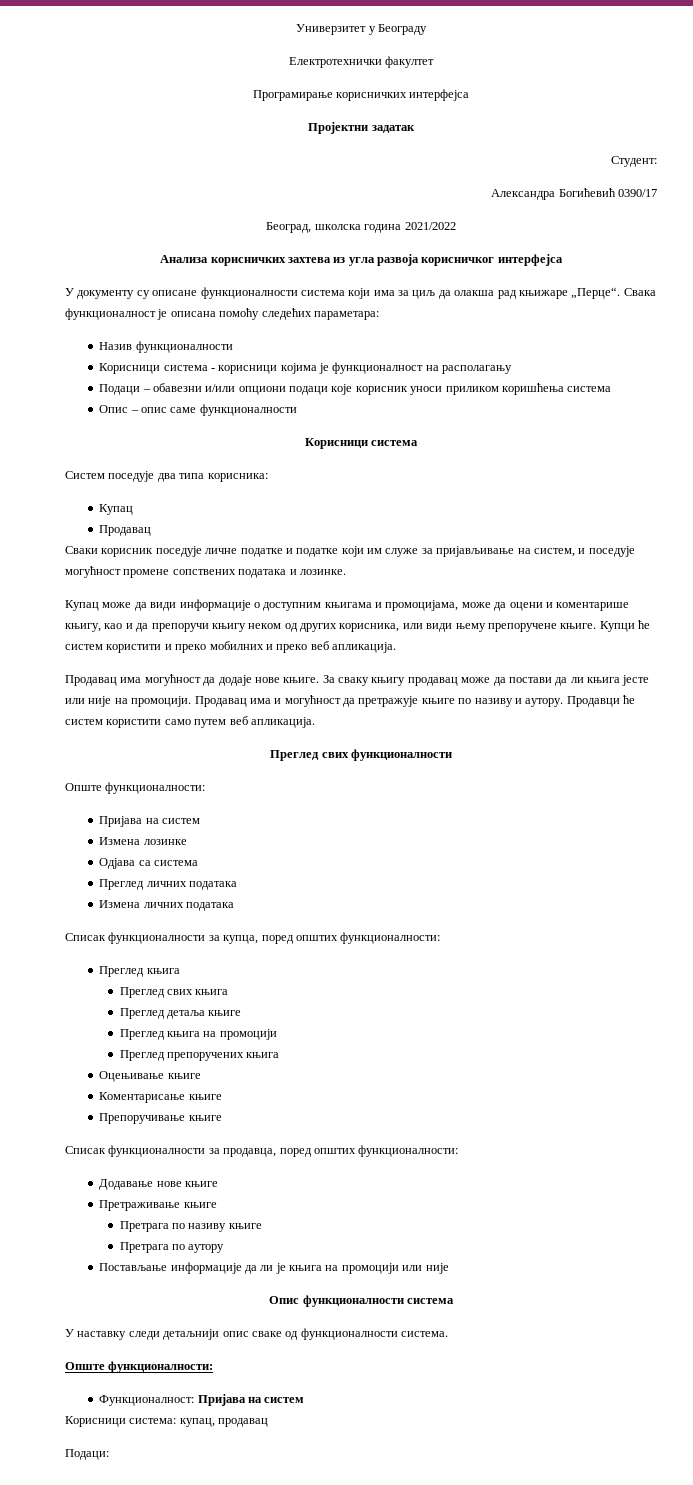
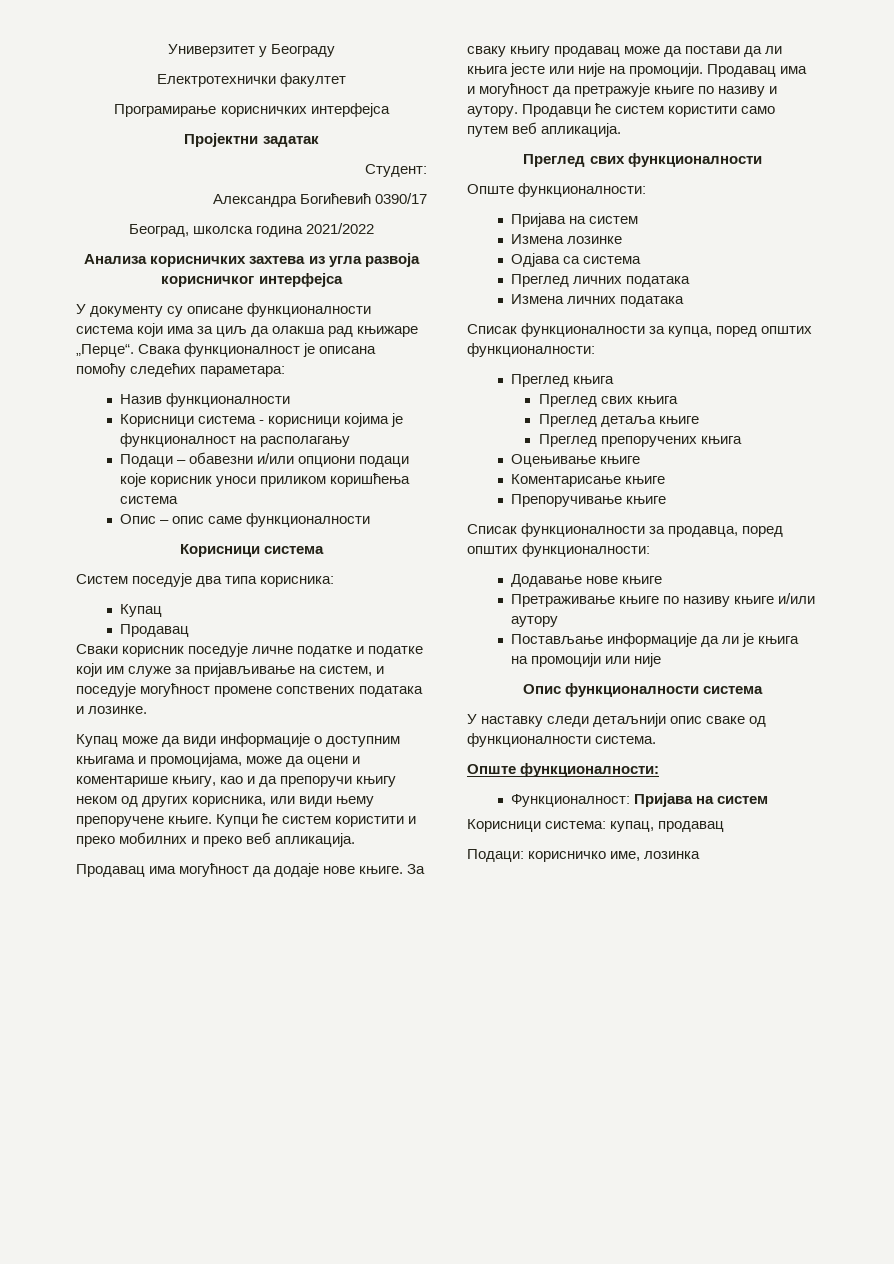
[119,1029,277,1040] // Преглед књига на промоцији -> (700, 420) none
[119,1221,169,1232] // Претрага -> (660, 600) none
[119,1242,185,1253] // Претрага по -> [778,593,816,604] и/или
(109, 1454) none -> [528,851,701,862] корисничко име, лозинка

